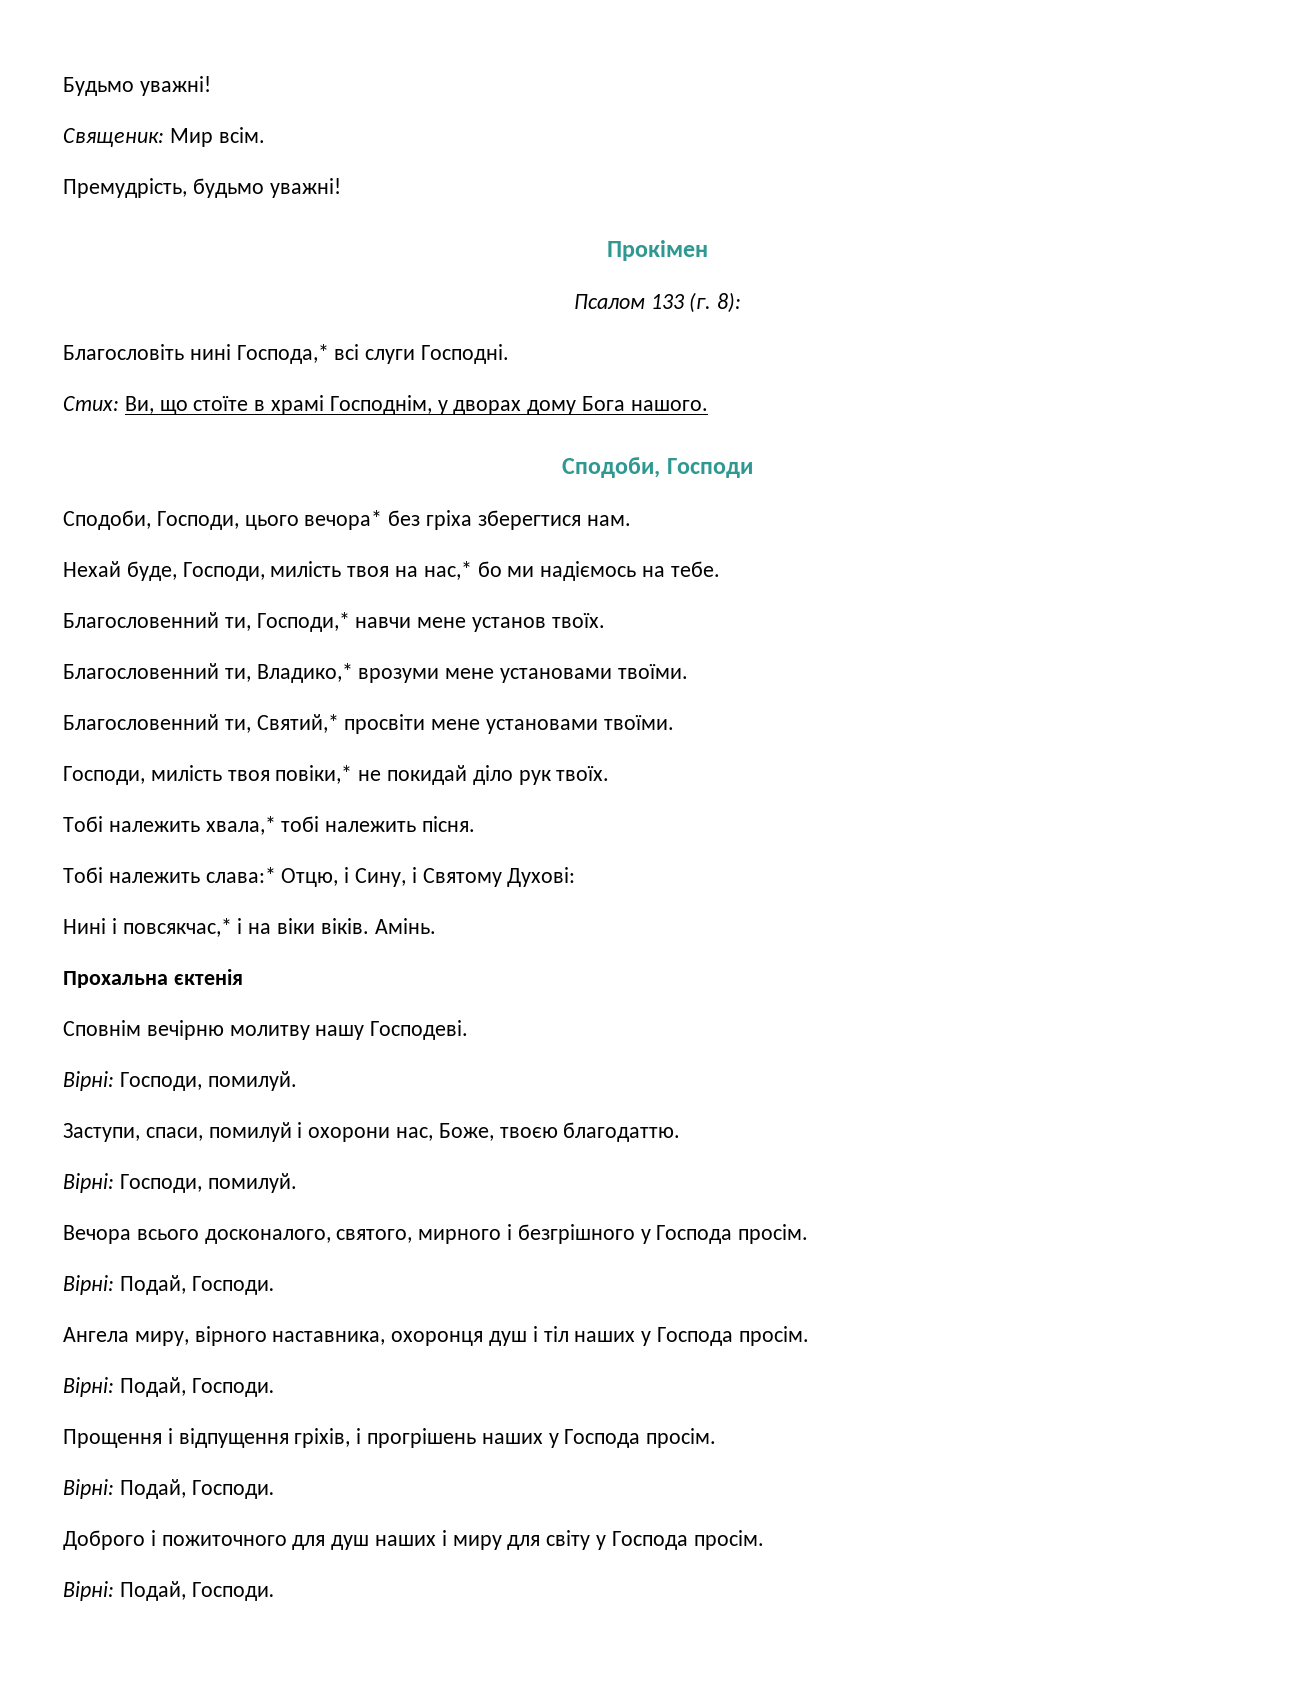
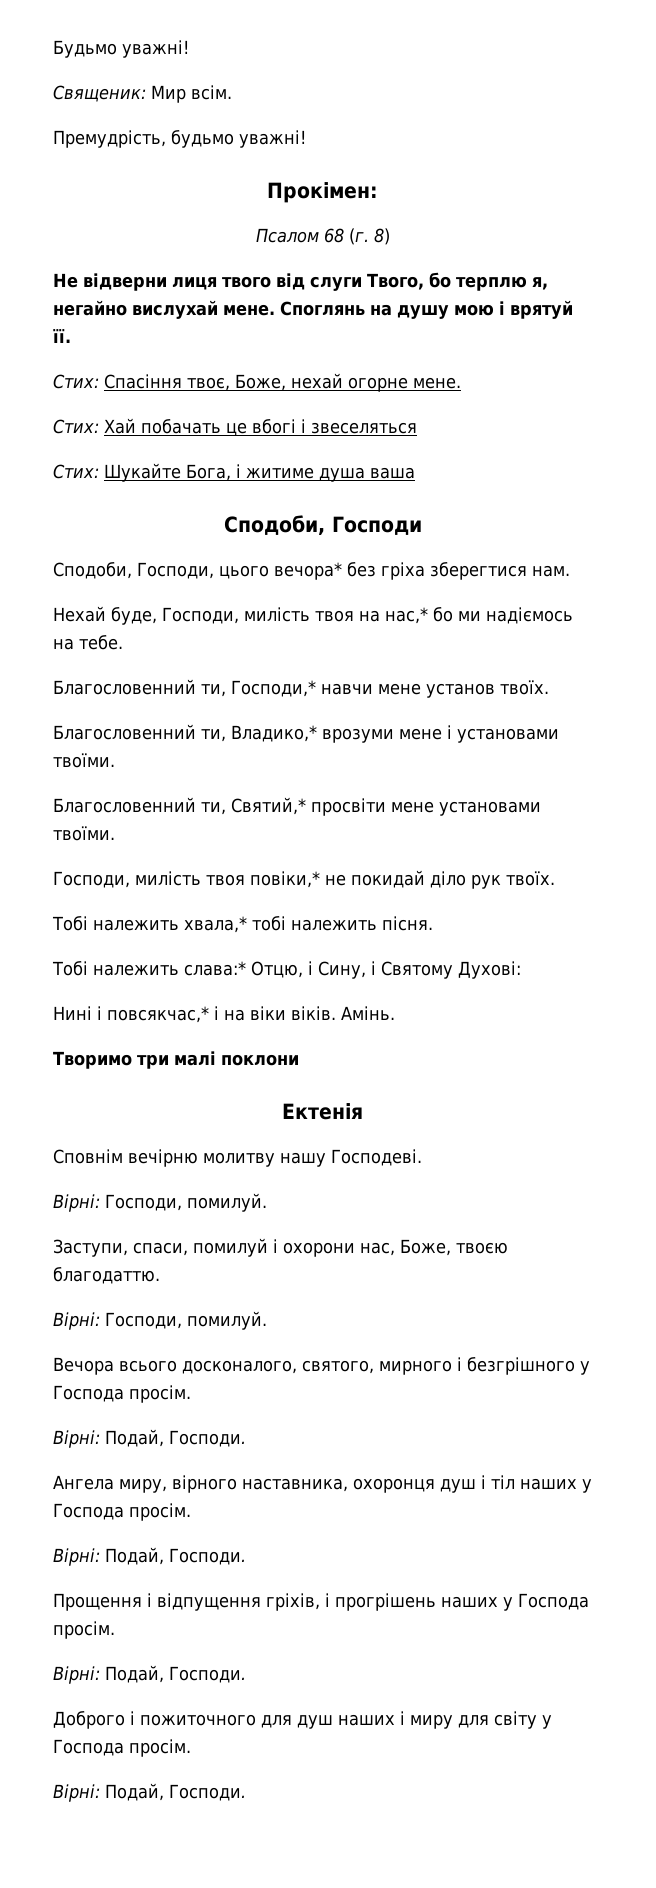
[607,240,708,261] Прокімен -> [267,182,378,203] Прокімен:
[650,292,742,313] [63,344,510,364] [63,395,708,415] 133 (г. 8): // Благословіть нині Господа,* всі слуги Господні. // Стих: Ви, що стоїте в храмі Господнім, у дворах дому Бога нашого. -> [323,228,390,245] [53,272,548,291] [53,300,573,319] [53,329,71,343] [53,373,461,392] [53,418,417,436] [53,463,415,482] 68 (г. 8) // Не відверни лиця твого від слуги Твого, бо терплю я, негайно вислухай мене. Споглянь на душу мою і врятуй її. // Стих: Спасіння твоє, Боже, нехай огорне мене. // Стих: Хай побачать це вбогі і звеселяться // Стих: Шукайте Бога, і житиме душа ваша
(495, 673) none -> [447,725,452,739] і
[63,969,243,988] Прохальна єктенія -> [53,1051,299,1069] [282,1103,363,1120] Творимо три малі поклони // Ектенія

